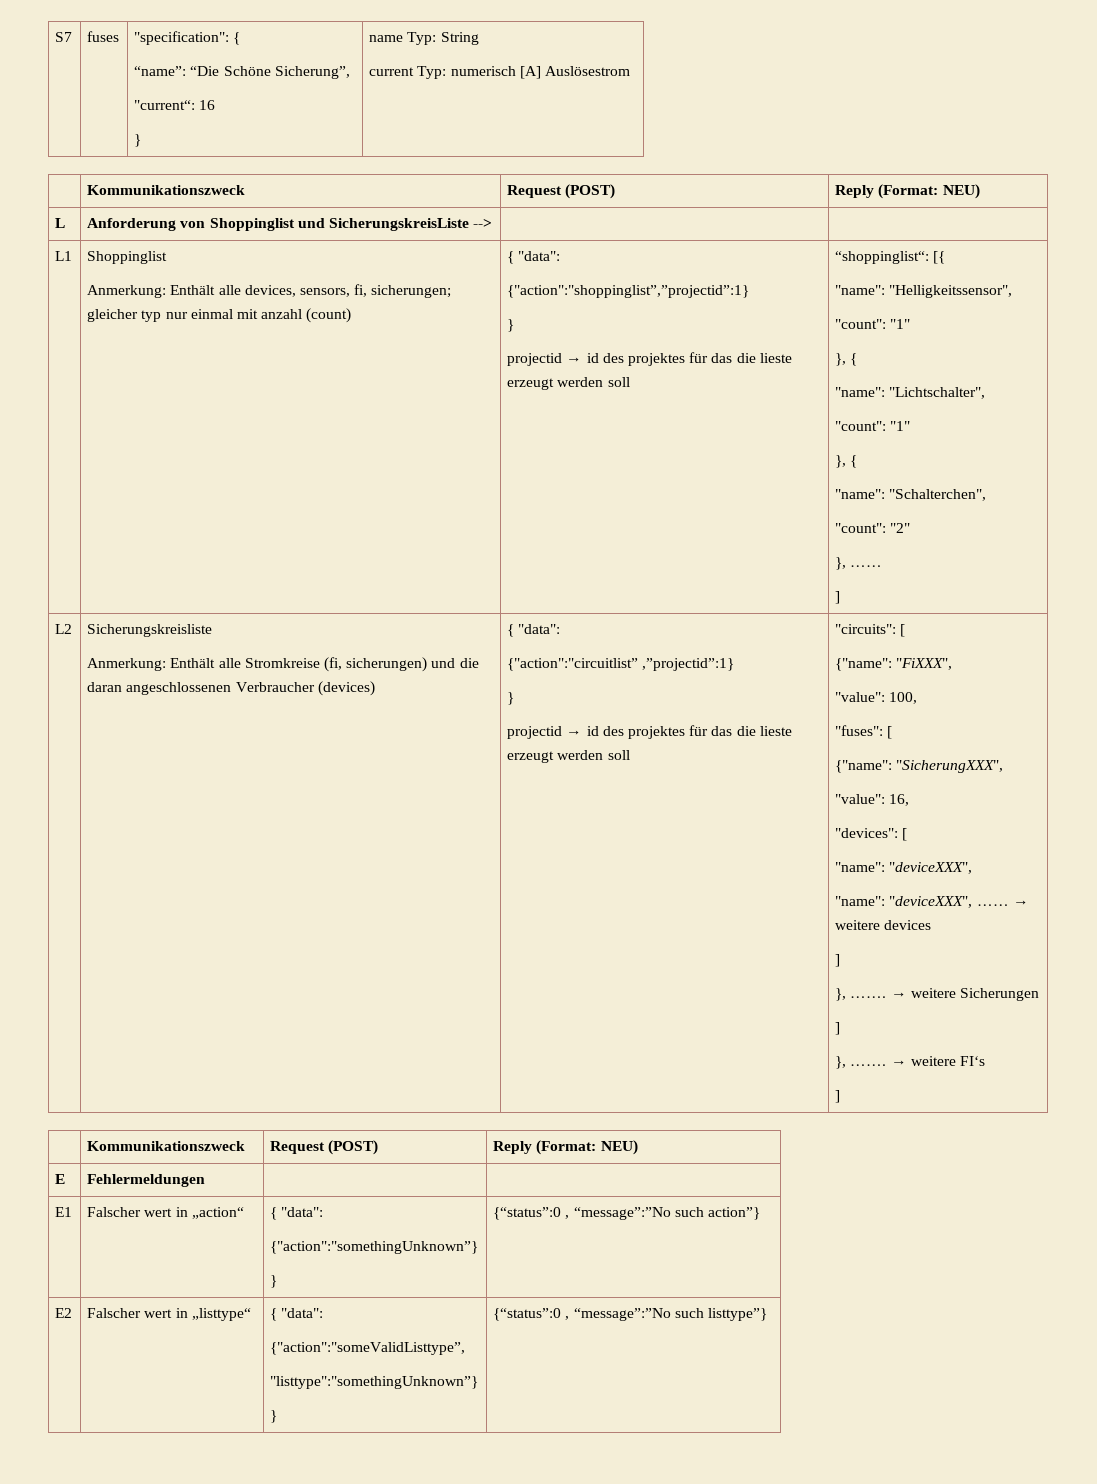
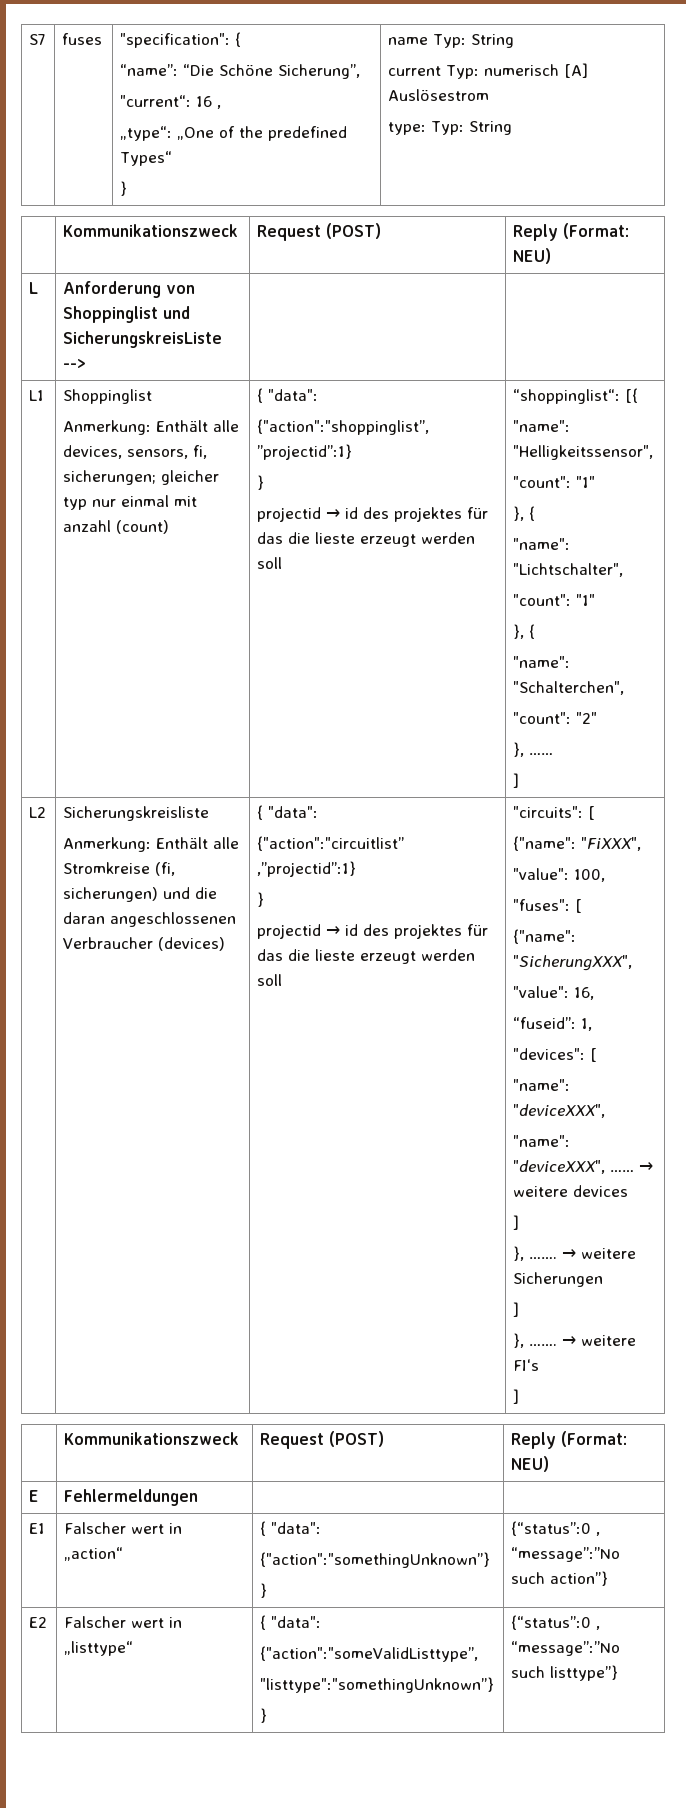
(216, 105) none -> [217,105,222,109] [120,126,348,141] [120,151,173,166] , // „type“: „One of the predefined Types“
(630, 71) none -> [388,121,513,135] // type: Typ: String
(910, 800) none -> [513,1017,593,1031] // “fuseid”: 1,

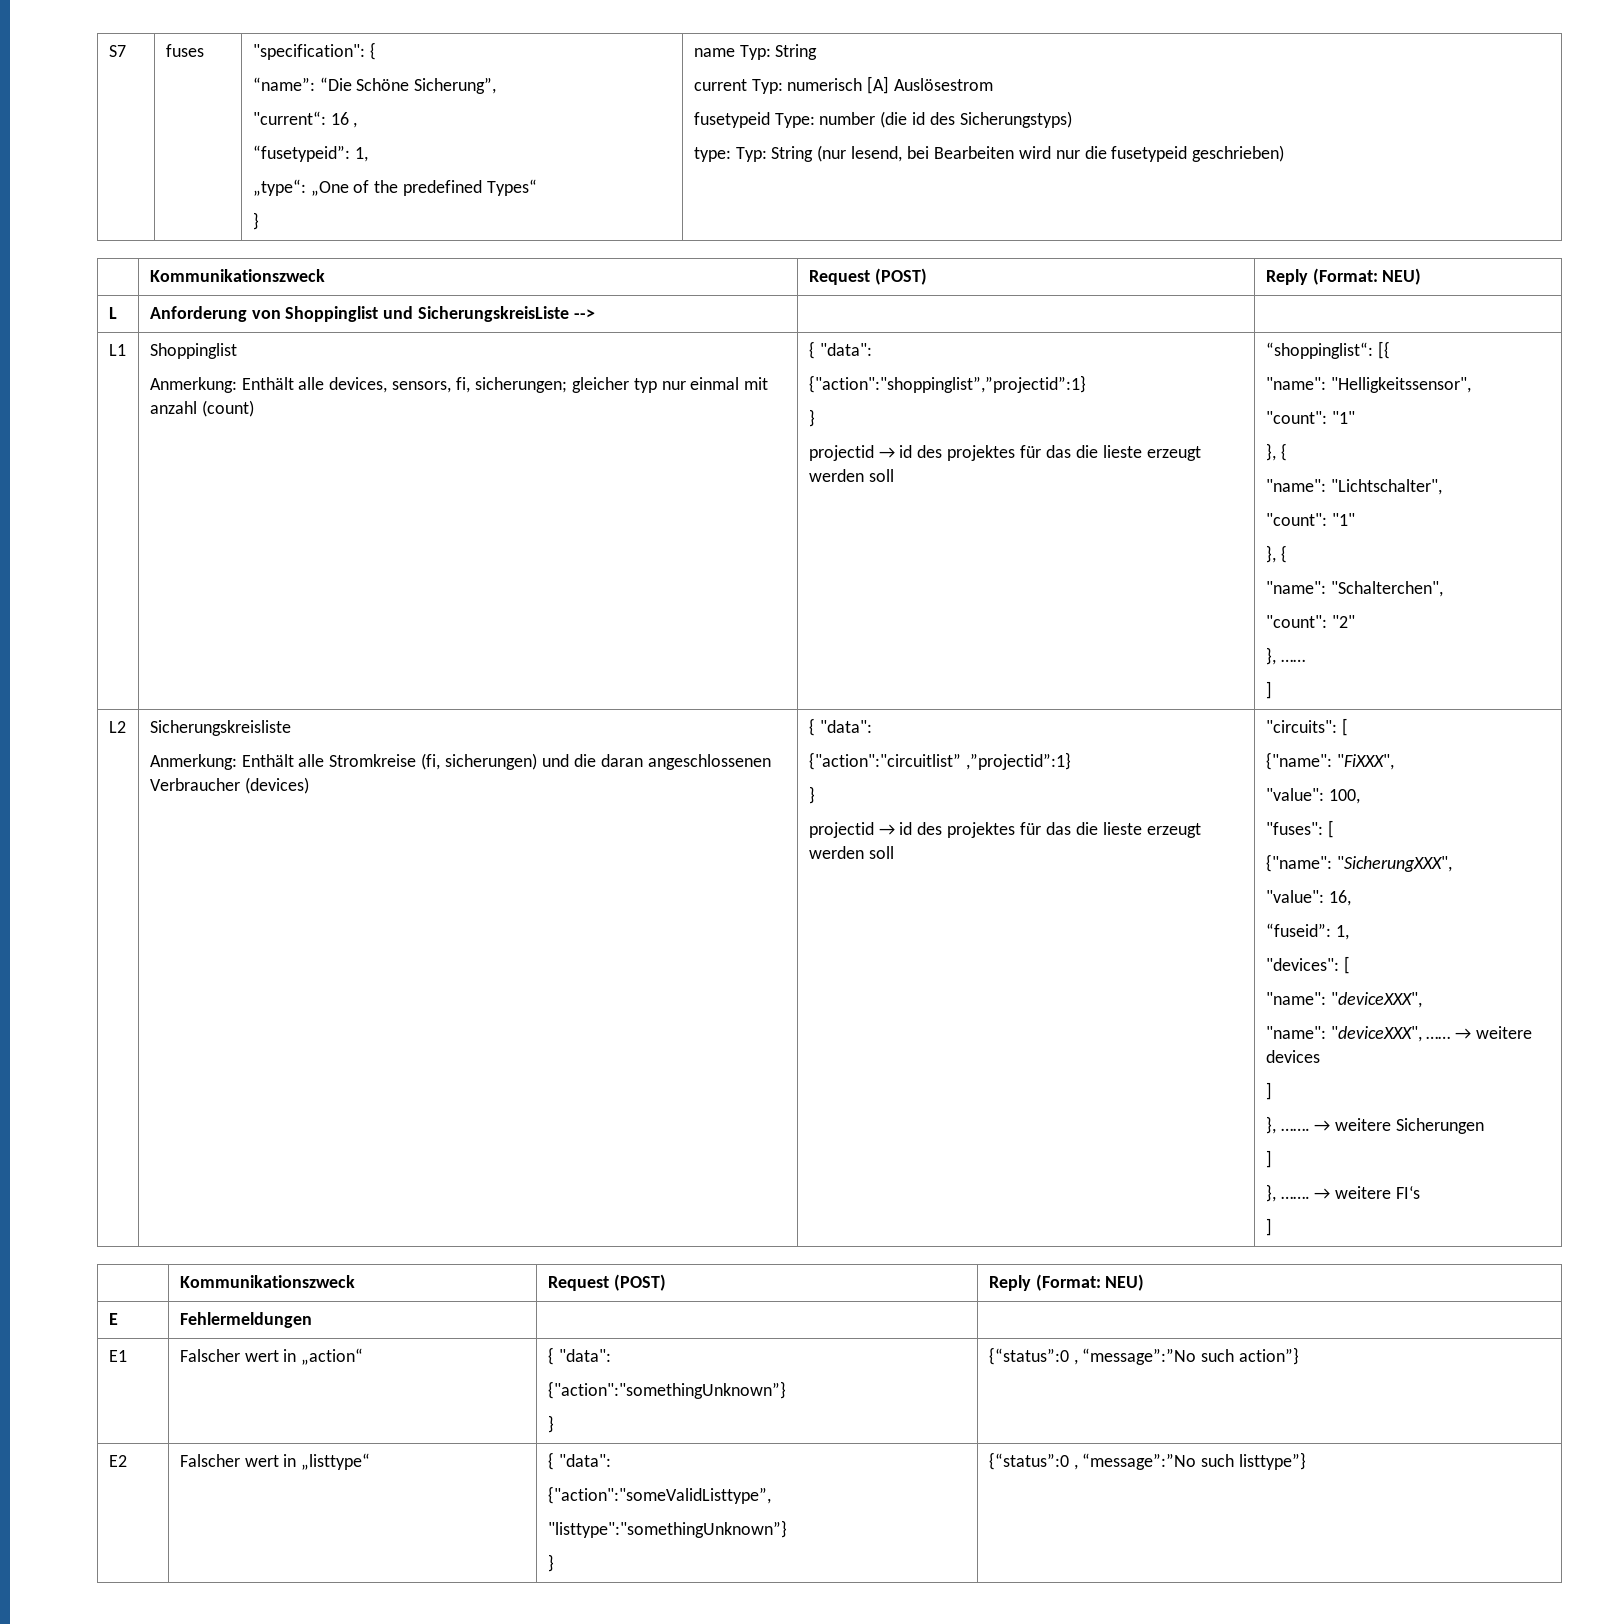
(222, 107) none -> [252,145,368,162] // “fusetypeid”: 1,
[388,121,513,135] type: Typ: String -> [693,111,1072,128] [693,145,1285,162] fusetypeid Type: number (die id des Sicherungstyps) // type: Typ: String (nur lesend, bei Bearbeiten wird nur die fusetypeid geschrieben)

